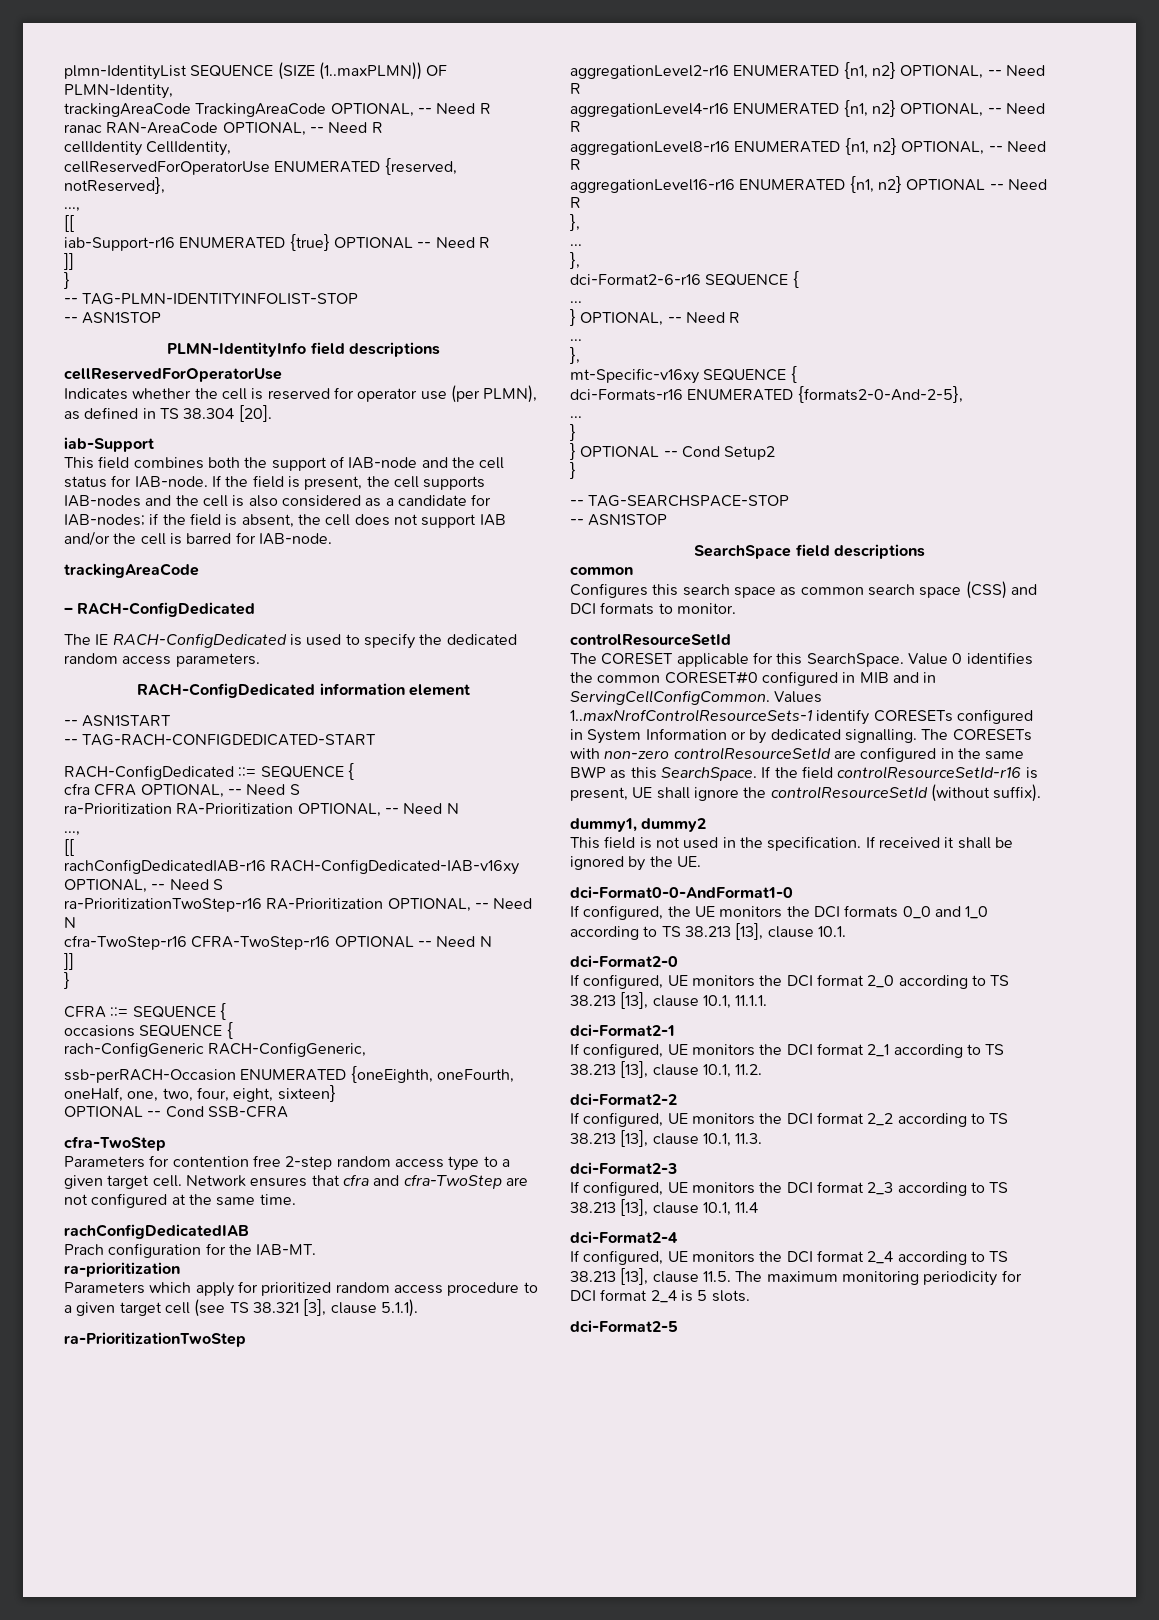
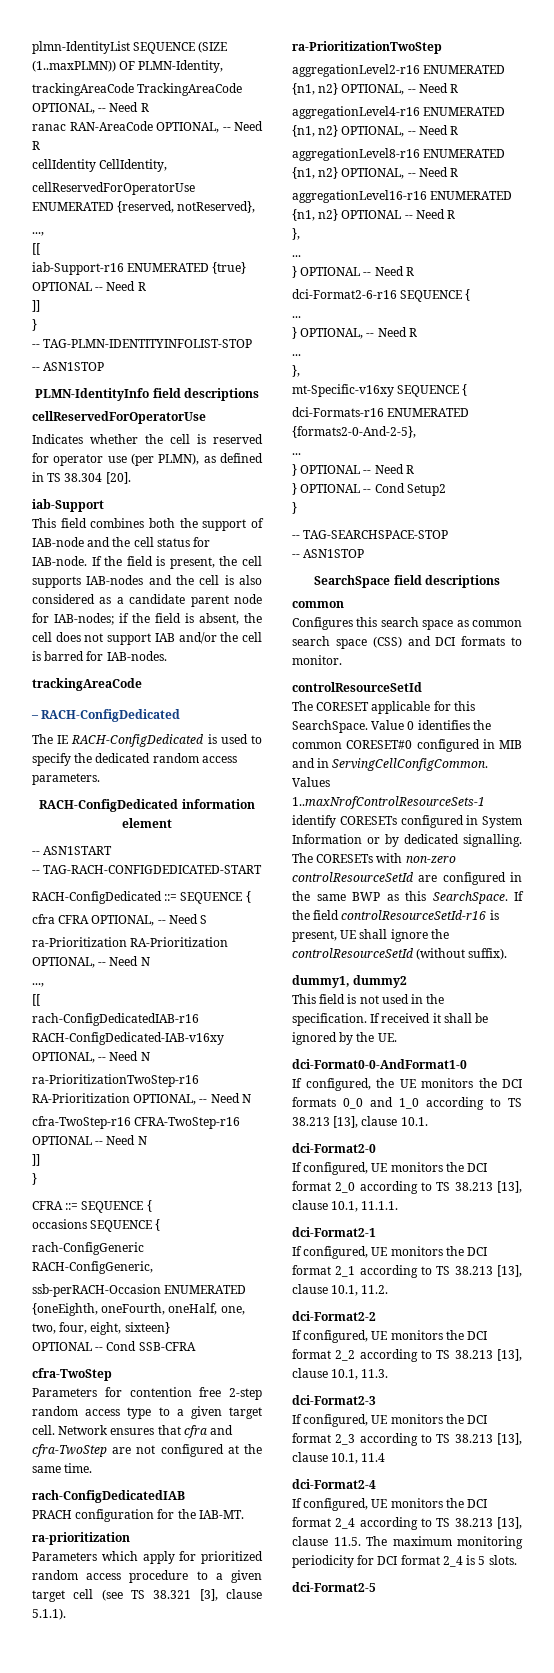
(467, 500) none -> [190,594,262,607] parent node
[258,533,332,545] IAB-node. -> [106,651,167,661] IAB-nodes.
[64,859,266,874] rachConfigDedicatedIAB-r16 -> [32,1013,199,1026] rach-ConfigDedicatedIAB-r16
[212,879,223,890] S -> [140,1052,150,1061] N
[64,1224,249,1239] [64,1244,104,1255] rachConfigDedicatedIAB // Prach -> [32,1490,185,1503] [32,1510,72,1519] rach-ConfigDedicatedIAB // PRACH
[570,252,580,269] }, -> [292,266,414,278] } OPTIONAL -- Need R
(576, 432) none -> [300,464,414,474] OPTIONAL -- Need R

